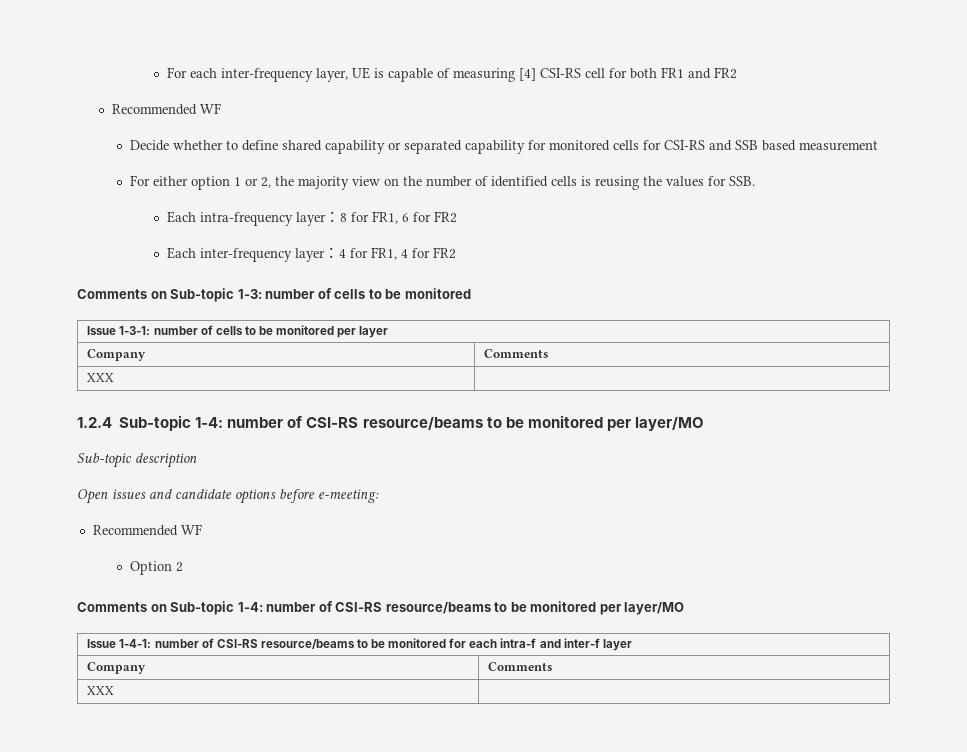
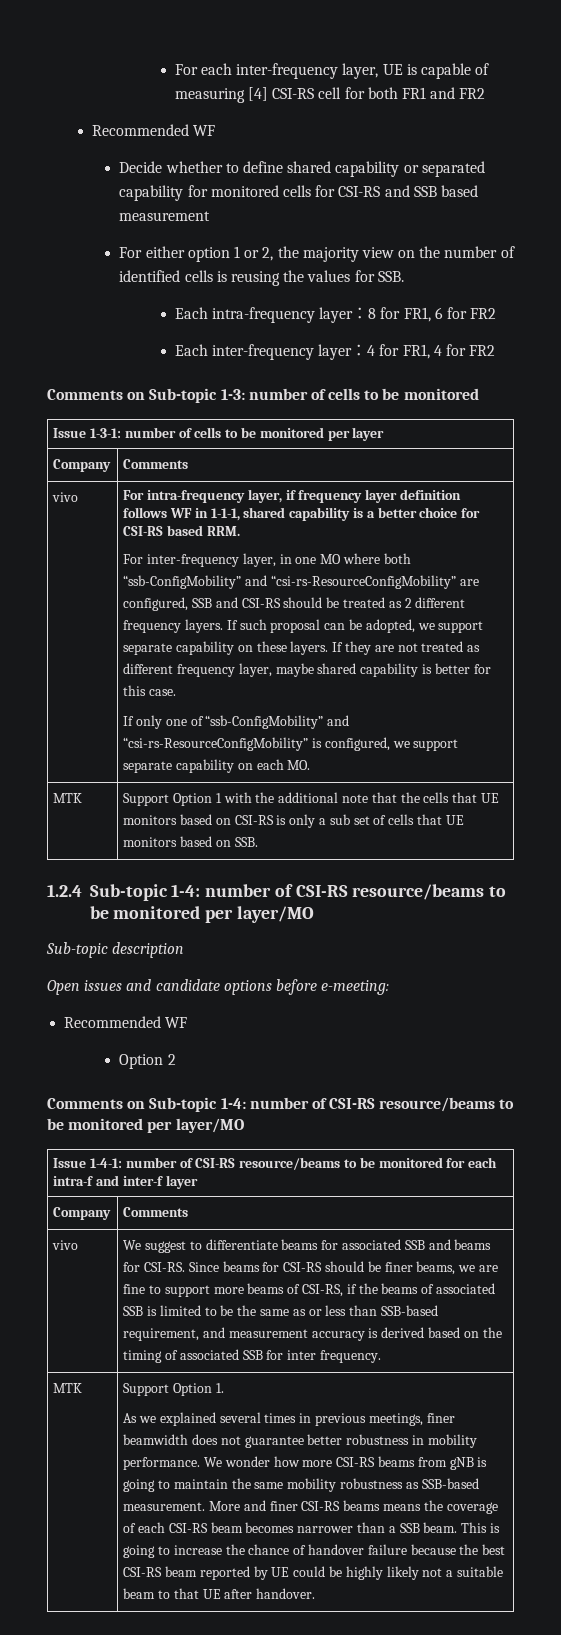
[87,373,115,382] XXX | -> [52,492,79,502] [123,489,462,503] [123,507,481,521] [123,525,240,536] [123,553,411,567] [123,575,479,589] [123,597,466,611] [123,619,484,633] [123,641,481,655] [123,663,491,677] [123,685,177,696] [123,715,350,729] [123,737,459,751] [123,759,311,773] [53,793,83,803] [123,792,499,806] [123,814,464,828] [123,836,258,847] vivo | For intra-frequency layer, if frequency layer definition follows WF in 1-1-1, shared capability is a better choice for CSI-RS based RRM. // For inter-frequency layer, in one MO where both “ssb-ConfigMobility” and “csi-rs-ResourceConfigMobility” are configured, SSB and CSI-RS should be treated as 2 different frequency layers. If such proposal can be adopted, we support separate capability on these layers. If they are not treated as different frequency layer, maybe shared capability is better for this case. // If only one of “ssb-ConfigMobility” and “csi-rs-ResourceConfigMobility” is configured, we support separate capability on each MO. // MTK | Support Option 1 with the additional note that the cells that UE monitors based on CSI-RS is only a sub set of cells that UE monitors based on SSB.
[87,686,115,695] XXX | -> [52,1240,79,1250] [123,1239,492,1253] [123,1261,498,1275] [123,1283,495,1297] [123,1305,438,1316] [123,1327,502,1341] [123,1349,382,1363] [53,1383,83,1393] [123,1383,224,1396] [123,1412,455,1426] [123,1434,477,1448] [123,1456,488,1470] [123,1478,479,1492] [123,1500,498,1514] [123,1522,500,1533] [123,1544,506,1558] [123,1566,503,1580] [123,1588,316,1599] vivo | We suggest to differentiate beams for associated SSB and beams for CSI-RS. Since beams for CSI-RS should be finer beams, we are fine to support more beams of CSI-RS, if the beams of associated SSB is limited to be the same as or less than SSB-based requirement, and measurement accuracy is derived based on the timing of associated SSB for inter frequency. // MTK | Support Option 1. // As we explained several times in previous meetings, finer beamwidth does not guarantee better robustness in mobility performance. We wonder how more CSI-RS beams from gNB is going to maintain the same mobility robustness as SSB-based measurement. More and finer CSI-RS beams means the coverage of each CSI-RS beam becomes narrower than a SSB beam. This is going to increase the chance of handover failure because the best CSI-RS beam reported by UE could be highly likely not a suitable beam to that UE after handover.

